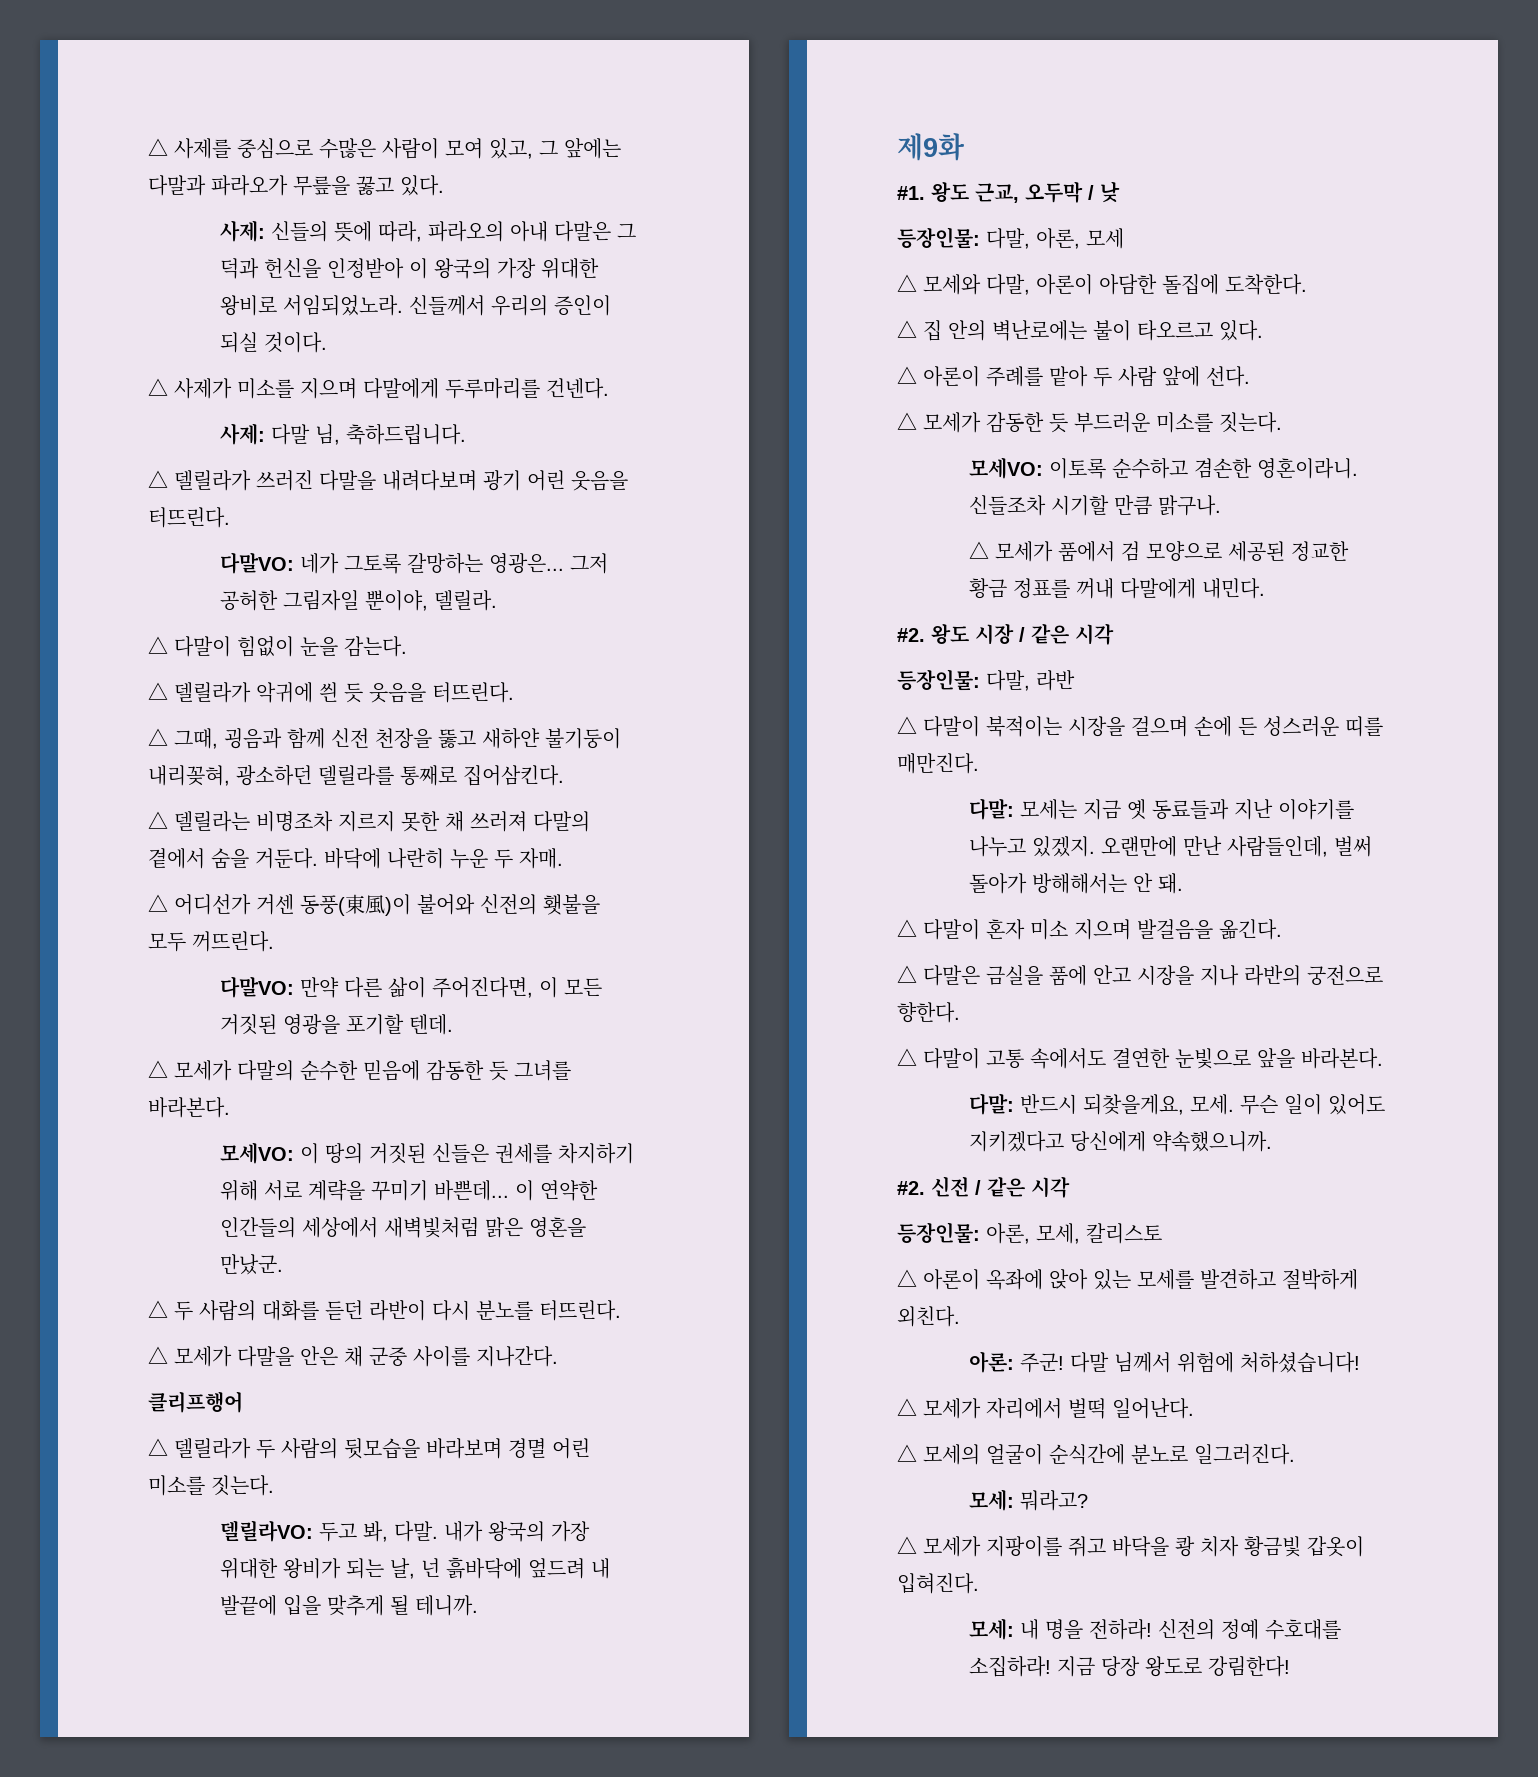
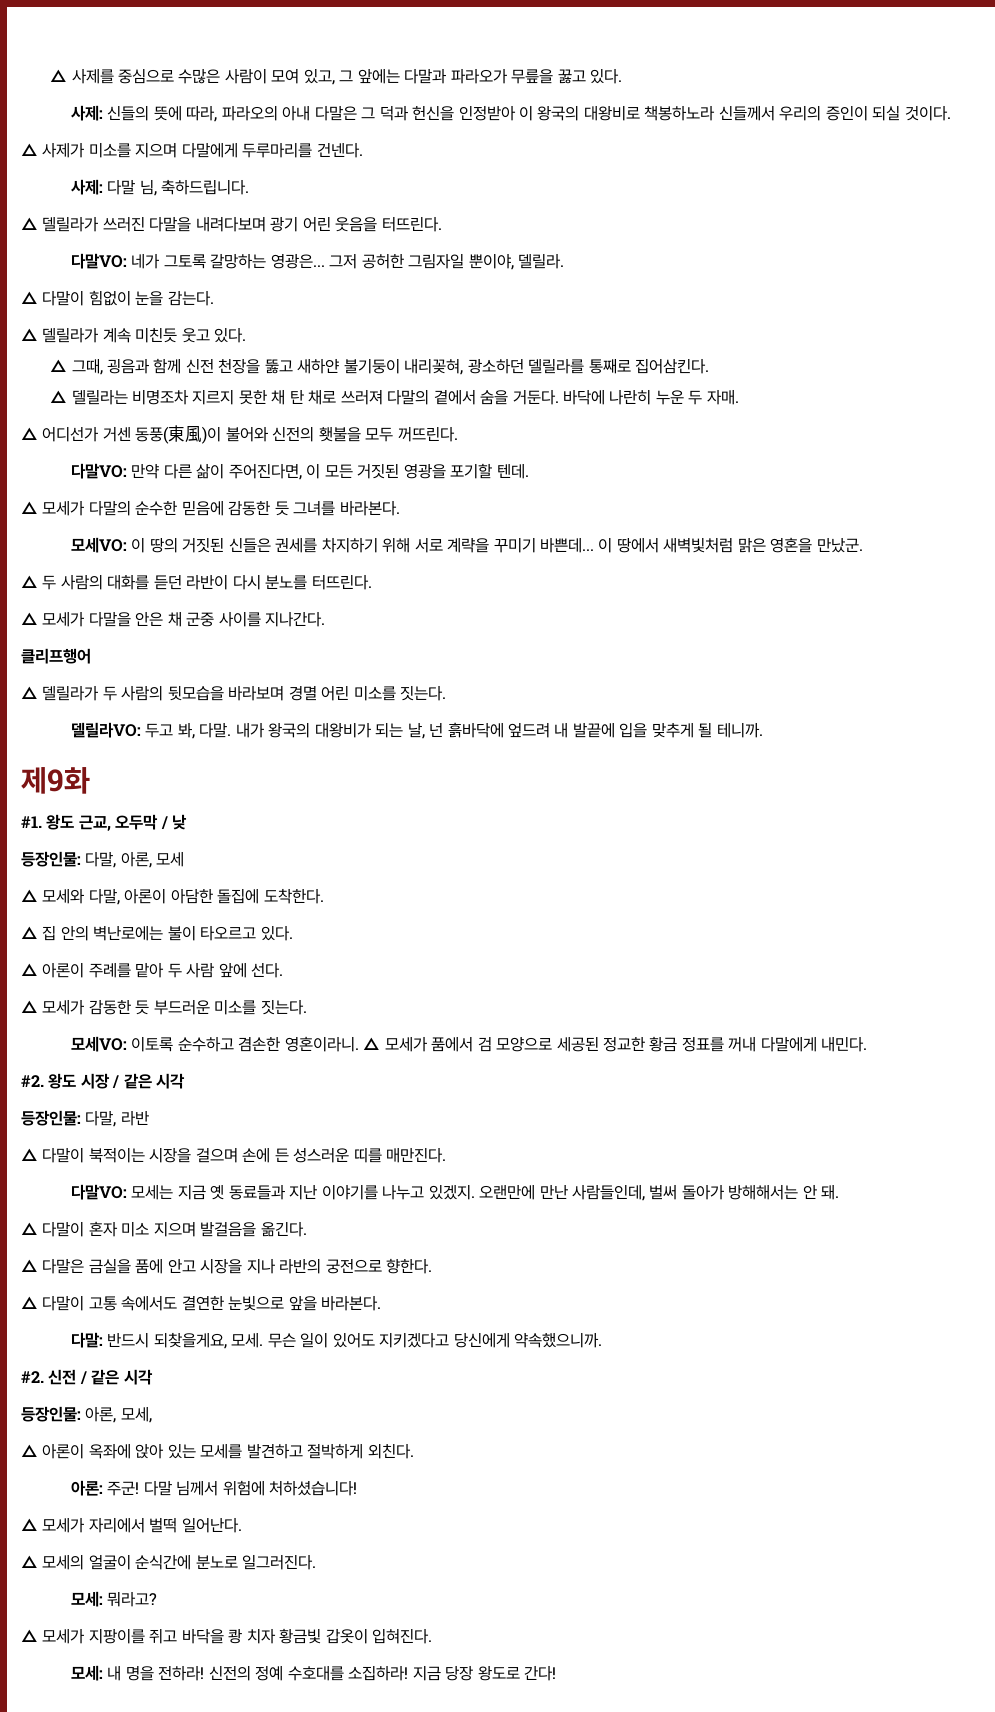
[496,258,599,279] [219,295,403,316] 가장 위대한 왕비로 서임되었노라. -> [583,105,716,121] 대왕비로 책봉하노라
[256,682,514,703] 악귀에 씐 듯 웃음을 터뜨린다. -> [102,327,247,343] 계속 미친듯 웃고 있다.
(464, 821) none -> [289,389,337,405] 탄 채로
[539,1180,598,1201] [219,1217,378,1238] 연약한 인간들의 세상에서 -> [616,537,659,553] 땅에서
[550,1521,590,1542] [219,1558,341,1579] 가장 위대한 왕비가 -> [314,722,371,738] 대왕비가
[968,495,1221,516] 신들조차 시기할 만큼 맑구나. // -> (359, 1044) none
[968,798,1014,820] 다말: -> [71,1184,128,1200] 다말VO:
[1086,1223,1162,1244] 칼리스토 -> (152, 1414) none
[1207,1656,1290,1677] 강림한다! -> [524,1665,557,1681] 간다!

